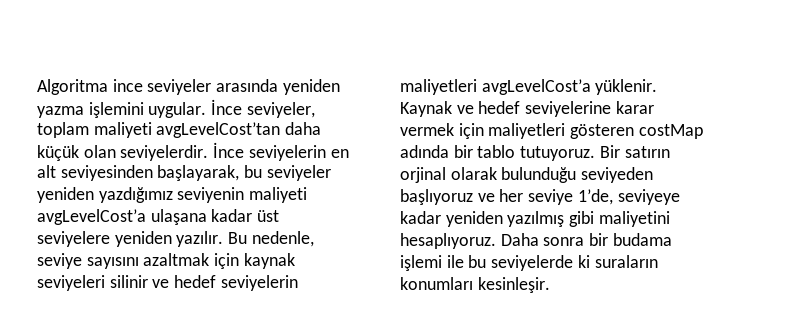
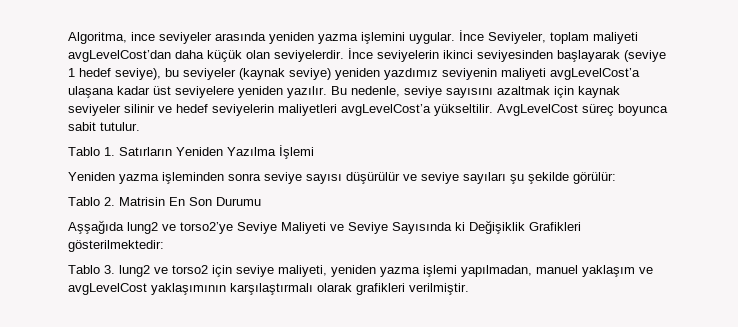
[37,79,108,95] Algoritma -> [68,32,127,44] Algoritma,
[246,102,315,118] seviyeler, -> [488,32,546,44] Seviyeler,
[156,122,281,138] avgLevelCost’tan -> [68,50,171,62] avgLevelCost’dan
[330,149,349,158] [37,165,331,181] [37,187,173,203] en alt seviyesinden başlayarak, bu seviyeler yeniden yazdığımız -> [443,50,666,62] [68,68,438,80] ikinci seviyesinden başlayarak (seviye 1 hedef seviye), bu seviyeler (kaynak seviye) yeniden yazdımız
[37,275,105,291] seviyeleri -> [68,104,121,116] seviyeler
[595,79,658,95] [400,101,654,117] [400,123,703,139] [400,145,670,161] [400,167,654,183] [400,189,680,205] [400,211,670,227] [400,233,672,249] [400,255,658,271] [400,277,550,293] yüklenir. Kaynak ve hedef seviyelerine karar vermek için maliyetleri gösteren costMap adında bir tablo tutuyoruz. Bir satırın orjinal olarak bulunduğu seviyeden başlıyoruz ve her seviye 1’de, seviyeye kadar yeniden yazılmış gibi maliyetini hesaplıyoruz. Daha sonra bir budama işlemi ile bu seviyelerde ki suraların konumları kesinleşir. -> [434,104,668,116] [68,122,140,131] [68,145,314,159] [68,172,616,184] [68,197,261,206] [68,220,581,234] [68,240,164,252] [68,265,653,277] [68,283,469,295] yükseltilir. AvgLevelCost süreç boyunca sabit tutulur. // Tablo 1. Satırların Yeniden Yazılma İşlemi // Yeniden yazma işleminden sonra seviye sayısı düşürülür ve seviye sayıları şu şekilde görülür: // Tablo 2. Matrisin En Son Durumu // Aşşağıda lung2 ve torso2’ye Seviye Maliyeti ve Seviye Sayısında ki Değişiklik Grafikleri gösterilmektedir: // Tablo 3. lung2 ve torso2 için seviye maliyeti, yeniden yazma işlemi yapılmadan, manuel yaklaşım ve avgLevelCost yaklaşımının karşılaştırmalı olarak grafikleri verilmiştir.

